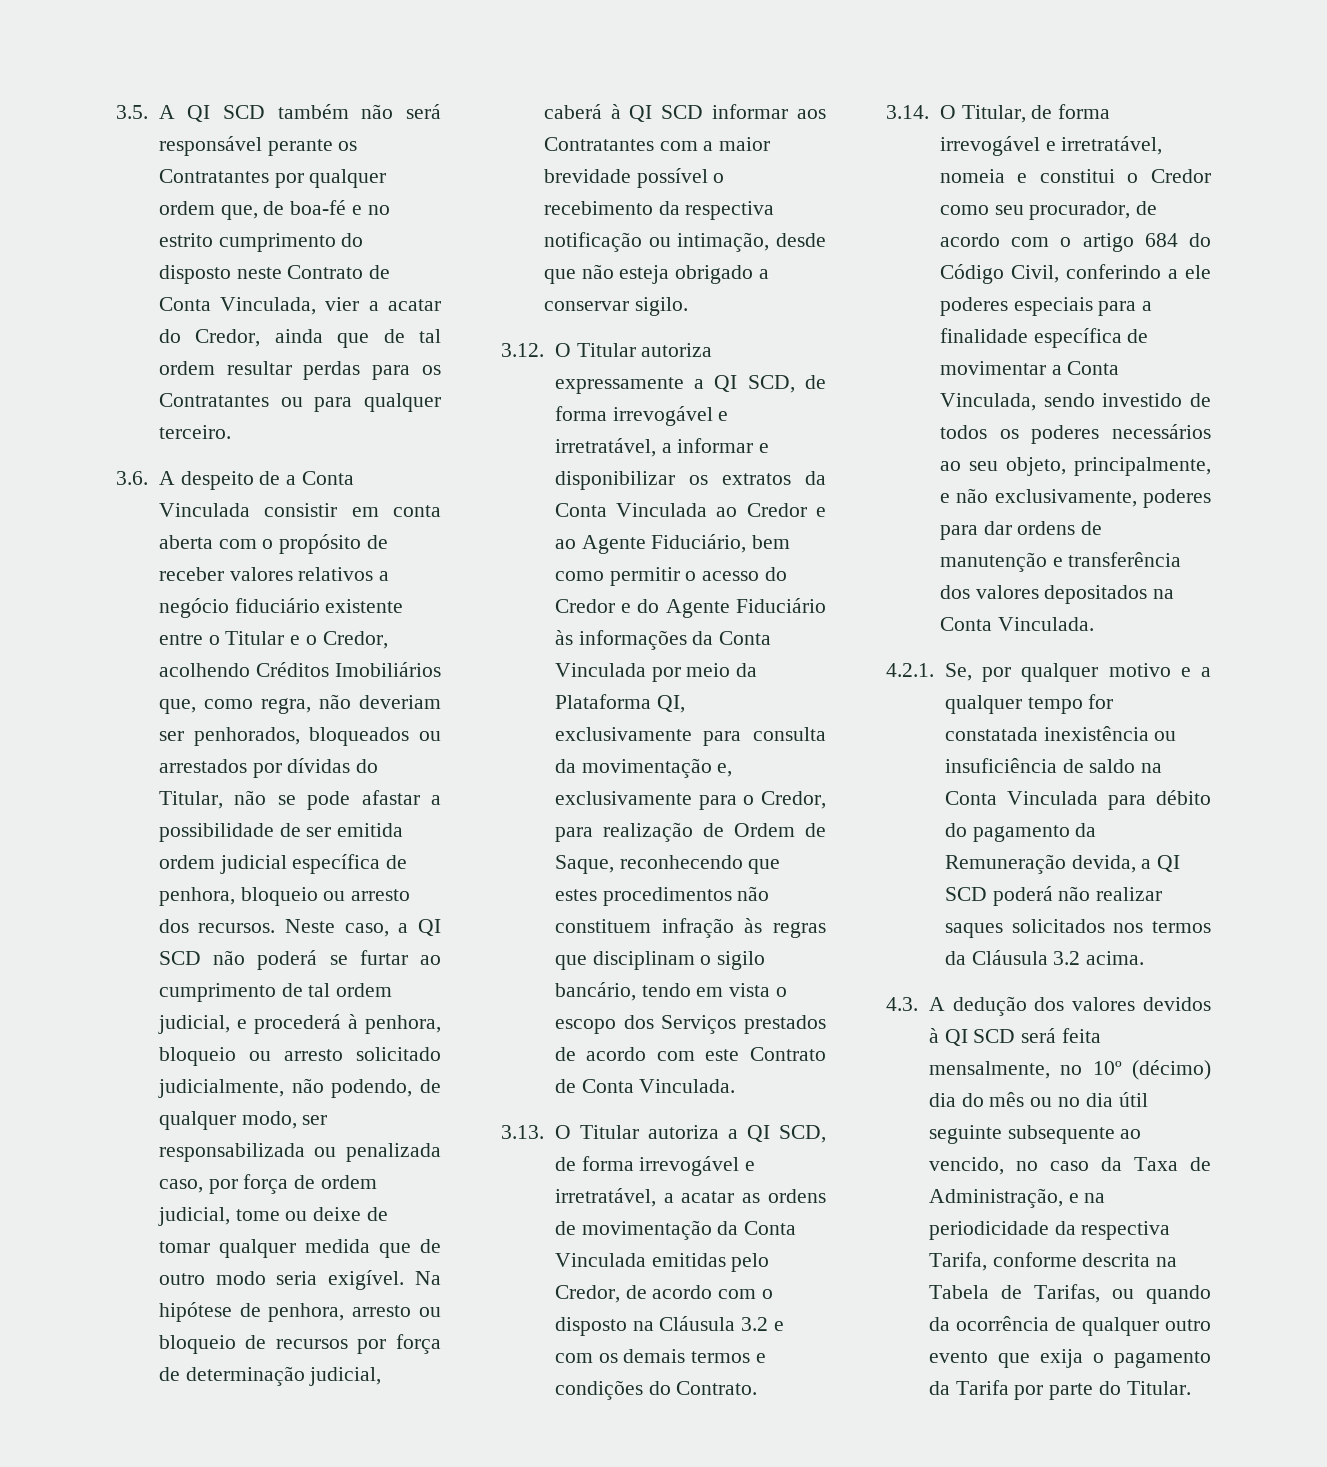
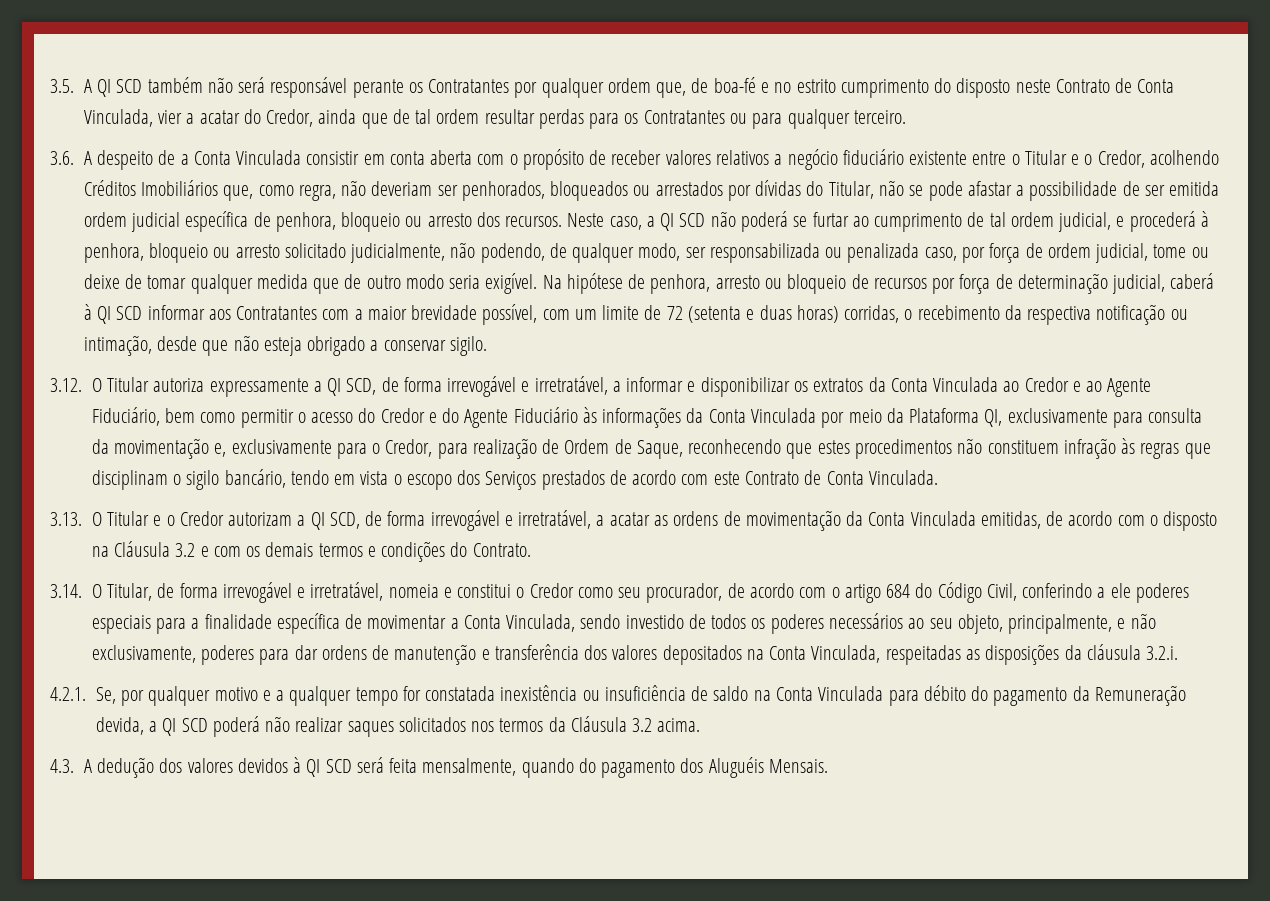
[636,168,708,188] possível -> [482,304,900,325] possível, com um limite de 72 (setenta e duas horas) corridas,
[647,1125,719,1139] autoriza -> [153,511,293,526] e o Credor autorizam
[651,1253,770,1272] [554,1285,620,1303] emitidas pelo Credor, -> [980,511,1041,529] emitidas,
[997,617,1094,631] Vinculada. -> [811,644,1179,665] Vinculada, respeitadas as disposições da cláusula 3.2.i.
[1060,1060,1211,1080] [928,1092,1148,1107] [928,1125,1142,1144] [928,1157,1211,1175] [928,1188,1106,1208] [928,1221,1171,1240] [928,1252,1178,1271] [928,1284,1211,1304] [928,1316,1211,1336] [928,1349,1211,1368] [928,1380,1191,1400] no 10º (décimo) dia do mês ou no dia útil seguinte subsequente ao vencido, no caso da Taxa de Administração, e na periodicidade da respectiva Tarifa, conforme descrita na Tabela de Tarifas, ou quando da ocorrência de qualquer outro evento que exija o pagamento da Tarifa por parte do Titular. -> [521,757,828,778] quando do pagamento dos Aluguéis Mensais.

